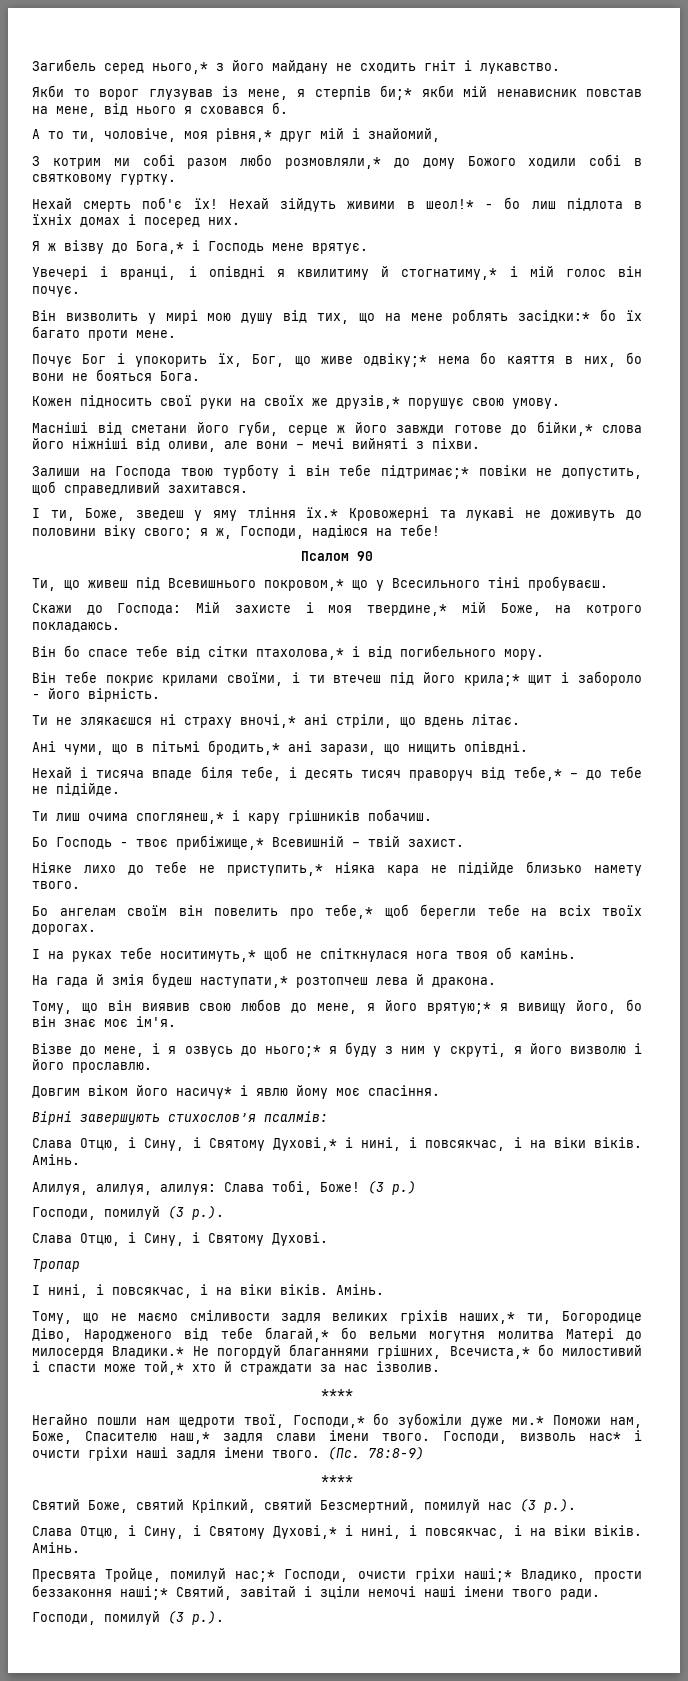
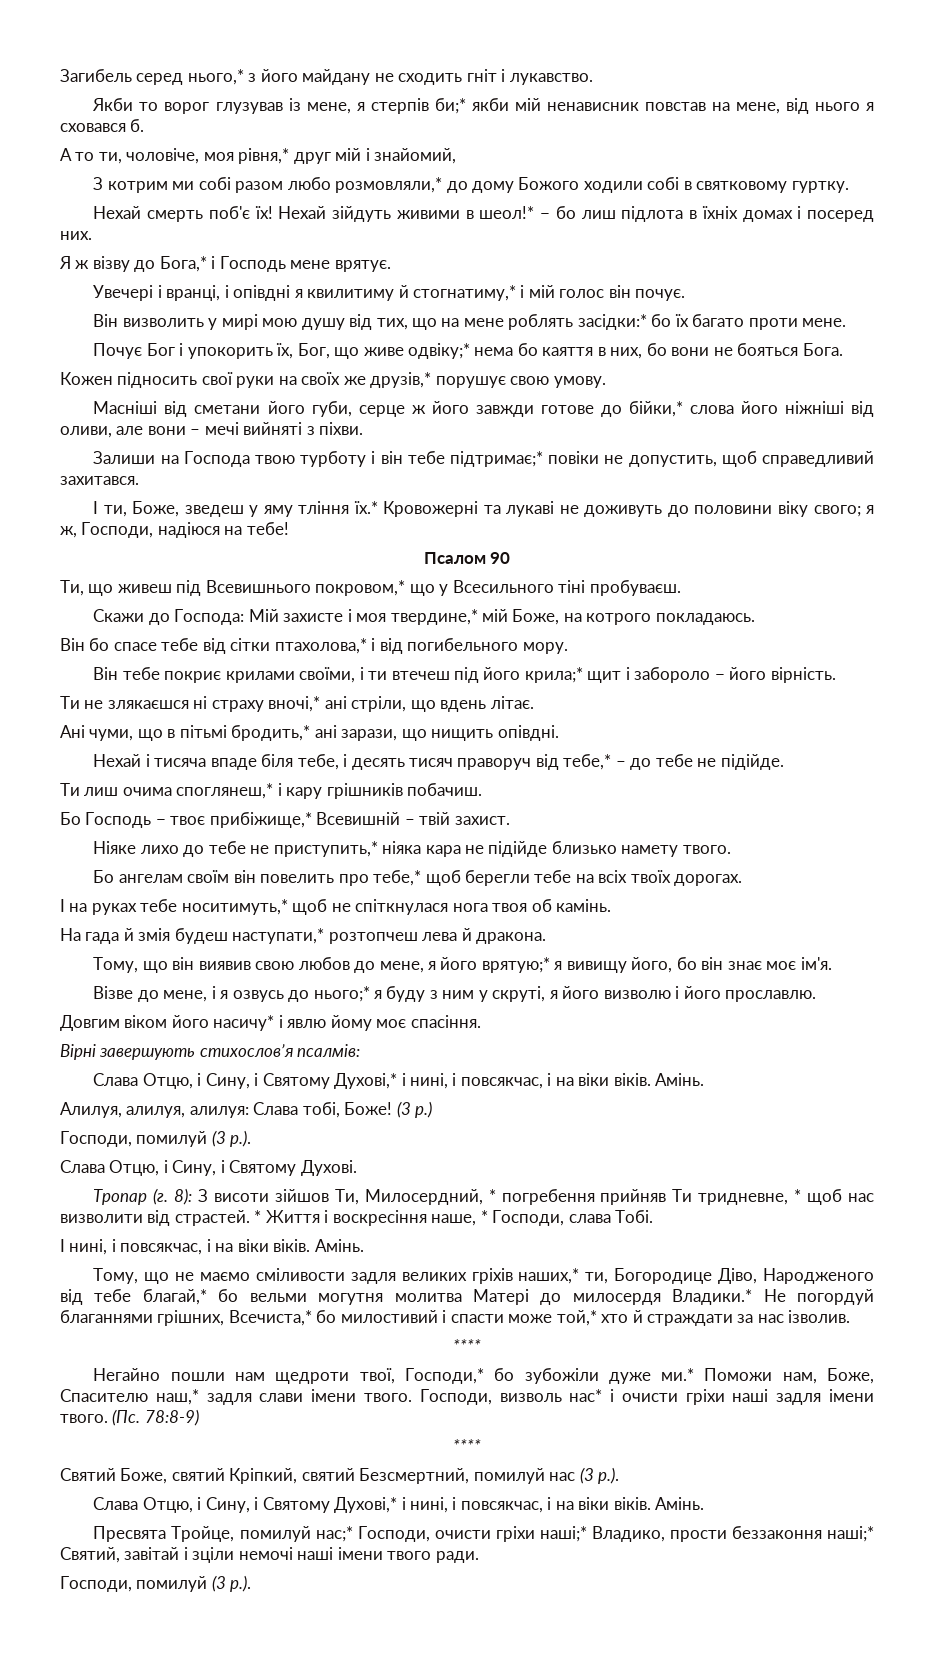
(80, 1265) none -> [153,1188,874,1205] [60,1210,654,1226] (г. 8): З висоти зійшов Ти, Милосердний, * погребення прийняв Ти тридневне, * щоб нас визволити від страстей. * Життя і воскресіння наше, * Господи, слава Тобі.

